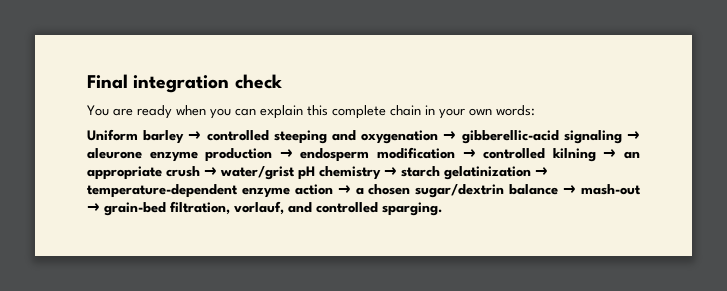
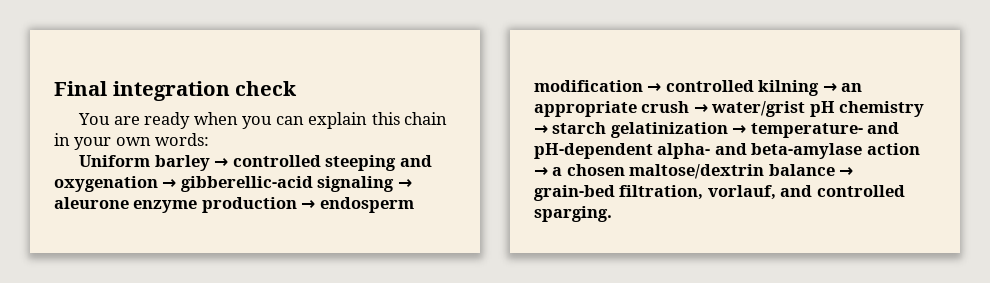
[332,105,386,119] complete -> (400, 118) none
[87,184,290,198] temperature-dependent enzyme -> [750,122,900,138] [534,143,863,159] temperature- and pH-dependent alpha- and beta-amylase
[415,184,505,198] sugar/dextrin -> [629,164,765,179] maltose/dextrin
[581,184,642,195] [87,203,100,212] mash-out → -> (854, 171) none

